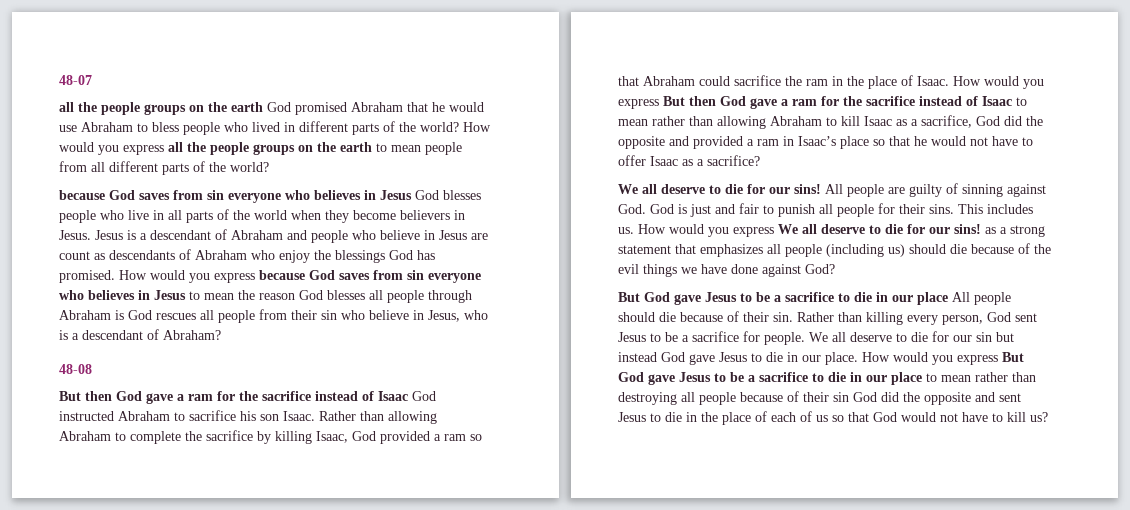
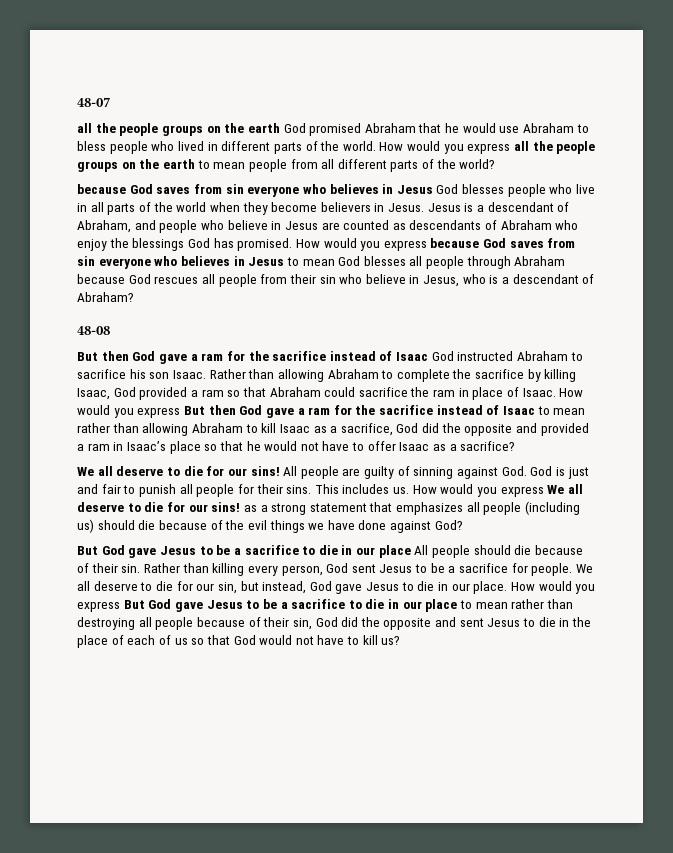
[420,122,459,132] world? -> [342,141,376,151] world.
[231,230,283,240] Abraham -> [77,220,131,233] Abraham,
[59,251,90,260] count -> [343,220,390,230] counted
[238,290,295,300] the reason -> (335, 262) none
[115,310,124,320] is -> [77,274,125,284] because
[847,76,864,86] the -> (469, 392) none
[976,332,1014,342] [618,352,657,362] sin but instead -> [217,581,307,594] sin, but instead,
[833,392,849,402] sin -> [292,618,312,630] sin,

